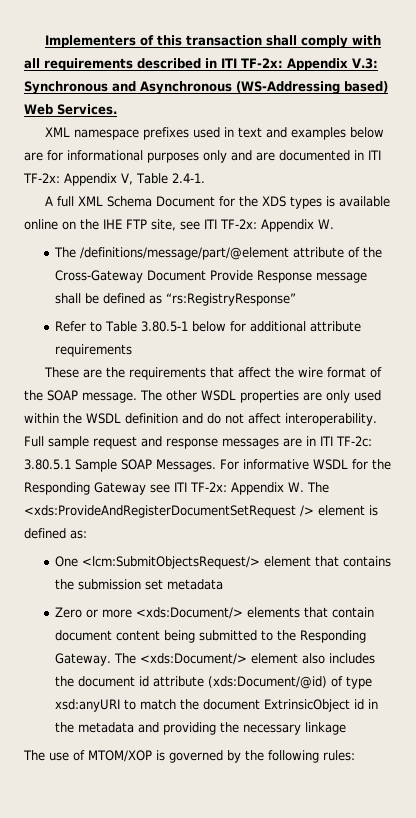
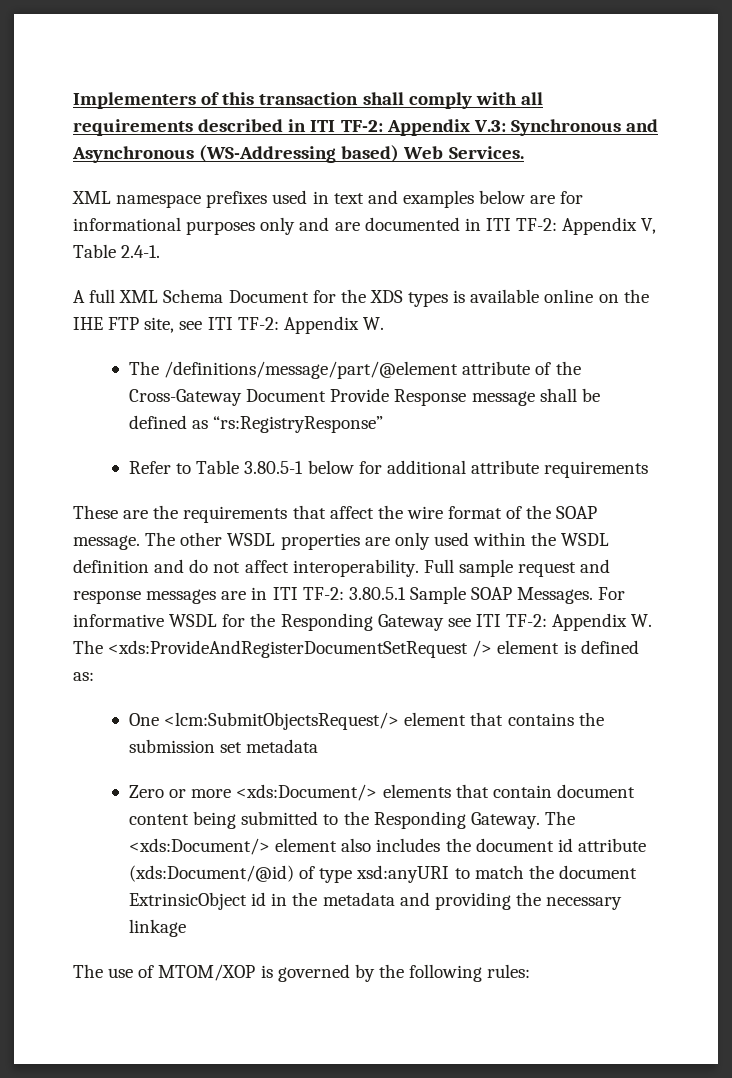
[241,58,283,68] TF-2x: -> [340,120,383,132] TF-2:
[23,173,60,183] TF-2x: -> [516,218,558,231] TF-2:
[220,219,257,229] TF-2x: -> [237,317,279,330] TF-2:
[336,436,372,447] TF-2c: -> [302,587,344,600] TF-2:
[190,482,227,492] TF-2x: -> [506,614,548,627] TF-2:

